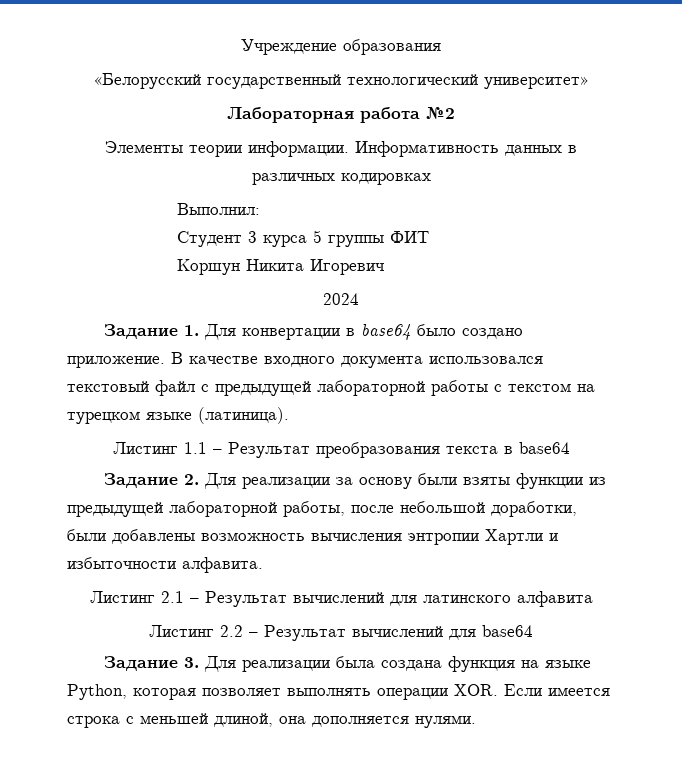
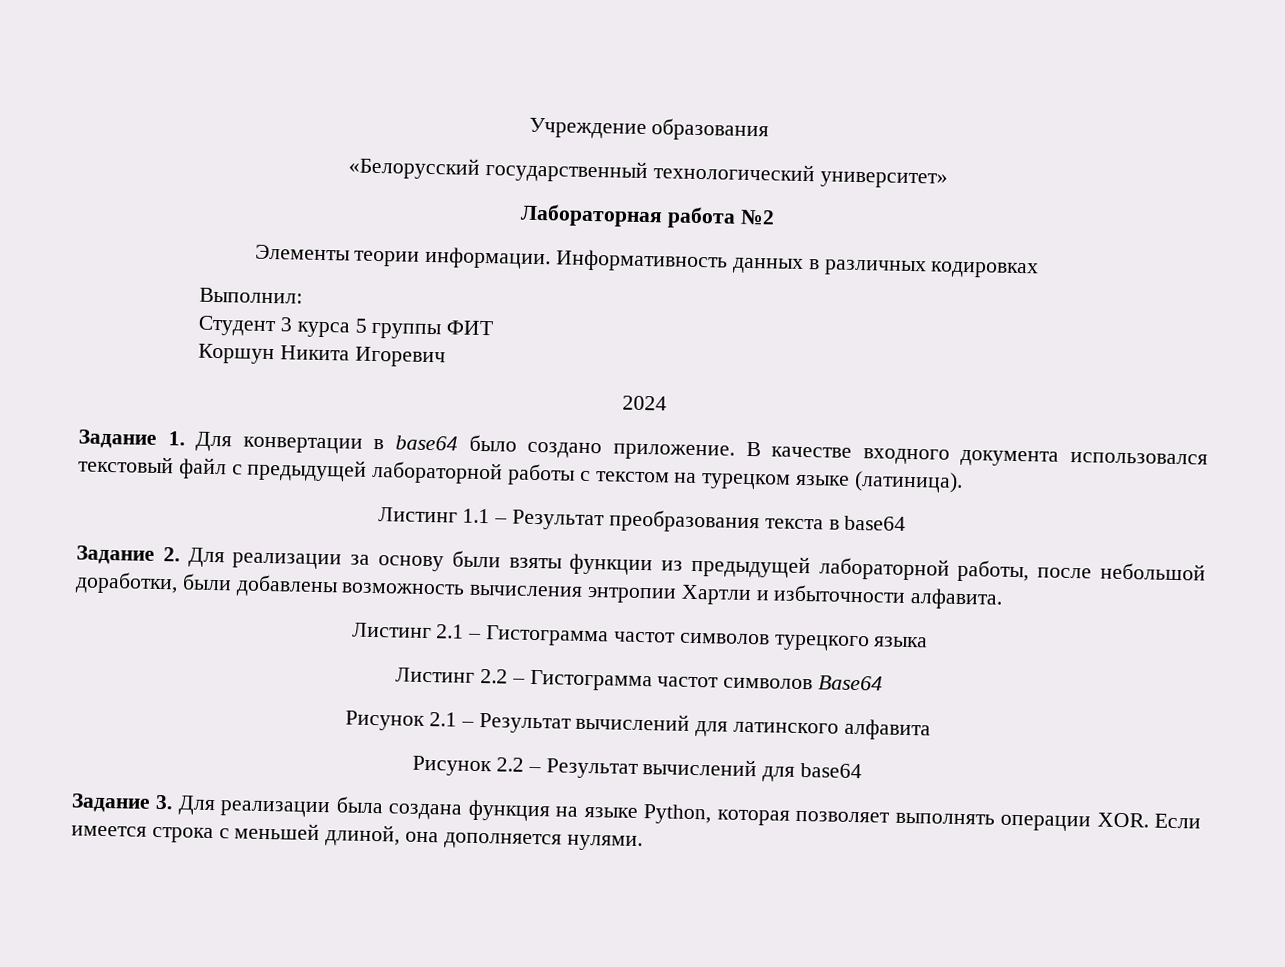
(199, 600) none -> [485,625,929,652] [395,667,883,692] [345,710,474,731] Гистограмма частот символов турецкого языка // Листинг 2.2 – Гистограмма частот символов Base64 // Рисунок 2.1 –
[149,625,214,637] Листинг -> [412,755,493,777] Рисунок

